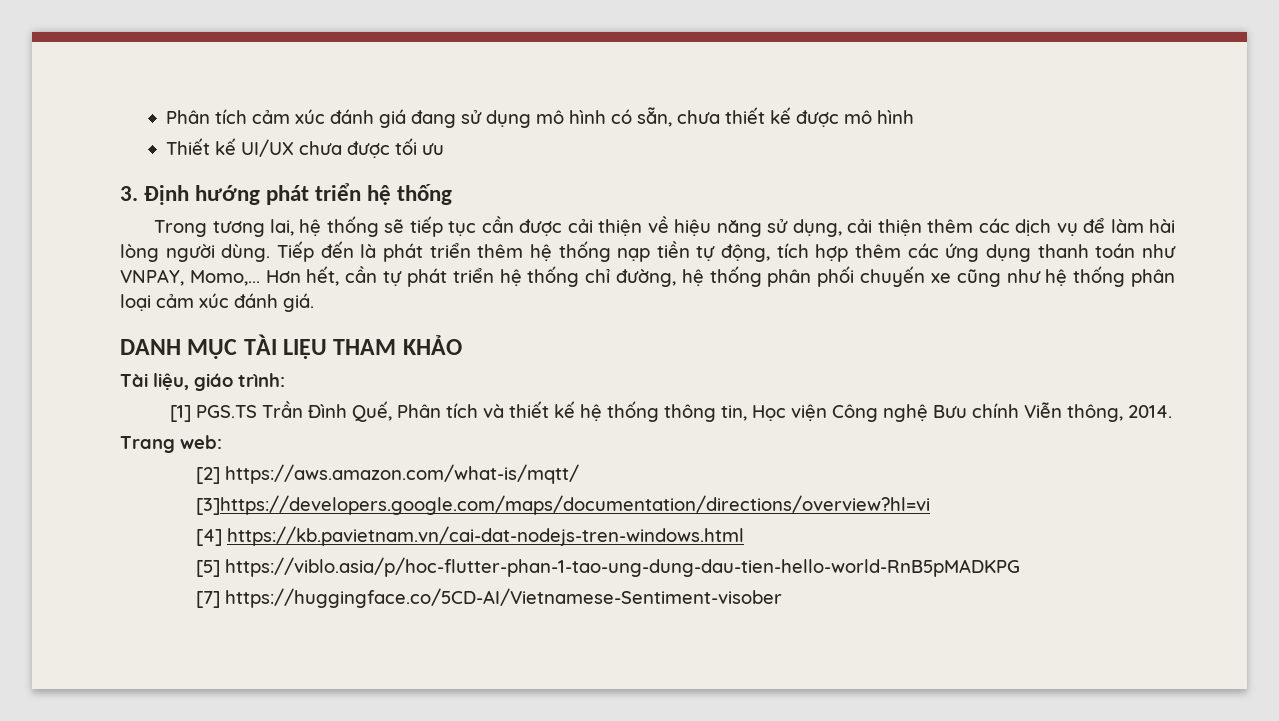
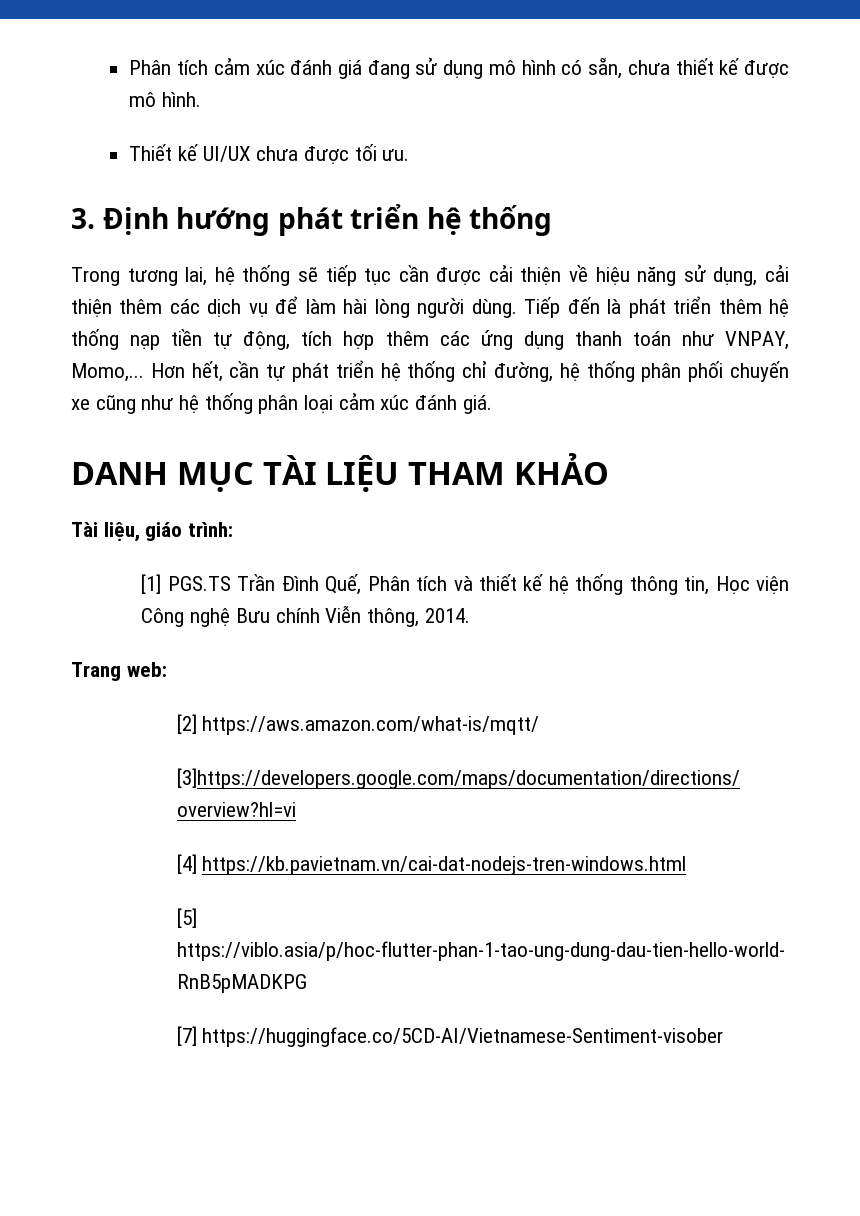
[876,110,914,124] hình -> [162,92,202,107] hình.
[421,143,444,155] ưu -> [382,149,410,161] ưu.

